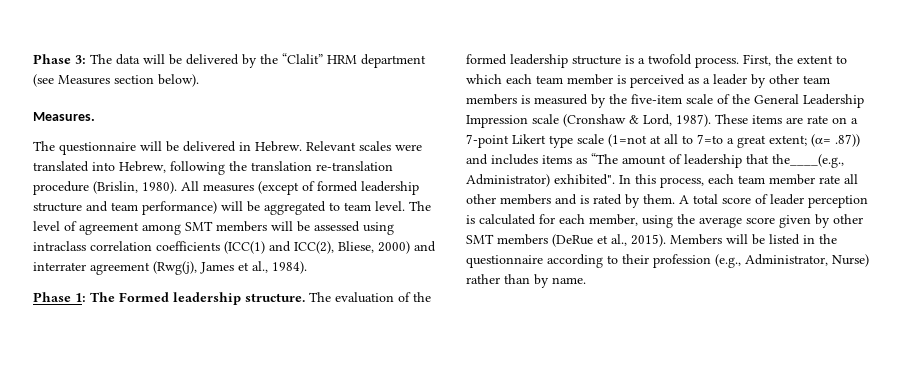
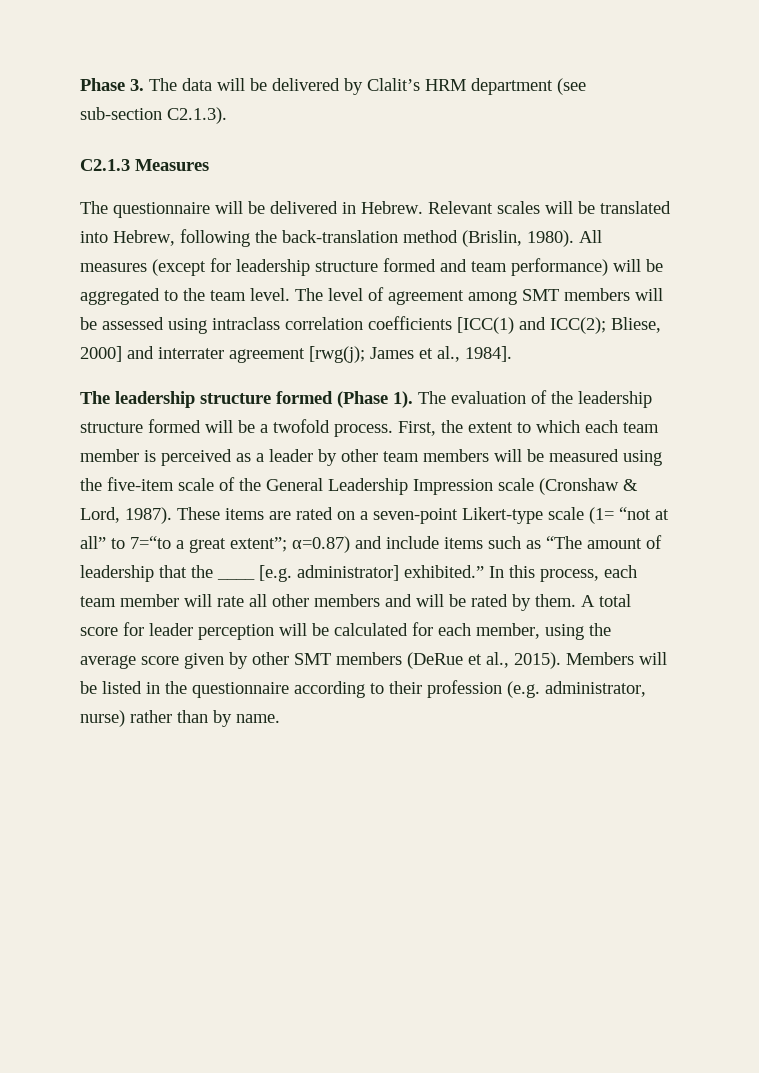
[33,54,86,64] Phase 3: -> [80,78,144,91] Phase 3.
[260,53,323,64] the “Clalit” -> [367,78,420,91] Clalit’s
[58,74,199,87] [33,112,95,121] Measures section below). // Measures. -> [80,107,227,124] [80,159,209,171] sub-section C2.1.3). // C2.1.3 Measures
[395,144,422,151] were -> [545,201,595,214] will be
[251,161,393,171] [33,181,89,195] translation re-translation procedure -> [282,230,458,243] back-translation method
[302,181,419,195] [33,202,82,212] of formed leadership structure -> [210,258,436,276] for leadership structure formed
(340, 206) none -> [183,288,205,301] the
[224,241,410,254] (ICC(1) and ICC(2), Bliese, 2000) -> [457,317,661,334] [80,346,122,362] [ICC(1) and ICC(2); Bliese, 2000]
[153,261,197,275] (Rwg(j), -> [309,346,365,363] [rwg(j);
[272,261,307,274] [33,292,305,305] 1984). // Phase 1: The Formed leadership structure. -> [465,346,512,362] [80,391,413,408] 1984]. // The leadership structure formed (Phase 1).
[466,54,634,68] formed leadership structure is -> [578,391,652,408] [80,419,255,433] leadership structure formed will be
[521,94,606,108] is measured by -> [494,449,662,466] will be measured using
[807,115,828,124] rate -> [296,507,333,520] rated
[466,134,860,148] [466,154,572,165] 7-point Likert type scale (1=not at all to 7=to a great extent; (α= .87)) and includes items -> [373,507,669,524] [80,536,521,553] seven-point Likert-type scale (1= “not at all” to 7=“to a great extent”; α=0.87) and include items such
[772,154,844,168] [466,174,615,187] the____(e.g., Administrator) exhibited". -> [191,565,213,578] [217,565,484,582] the ____ [e.g. administrator] exhibited.”
(815, 179) none -> [184,594,212,607] will
[580,195,589,204] is -> [416,594,466,607] will be
[755,194,768,204] of -> [123,622,144,636] for
[466,215,475,224] is -> [279,623,329,636] will be
[715,254,869,268] (e.g., Administrator, Nurse) -> [507,681,646,698] [80,710,125,727] (e.g. administrator, nurse)

